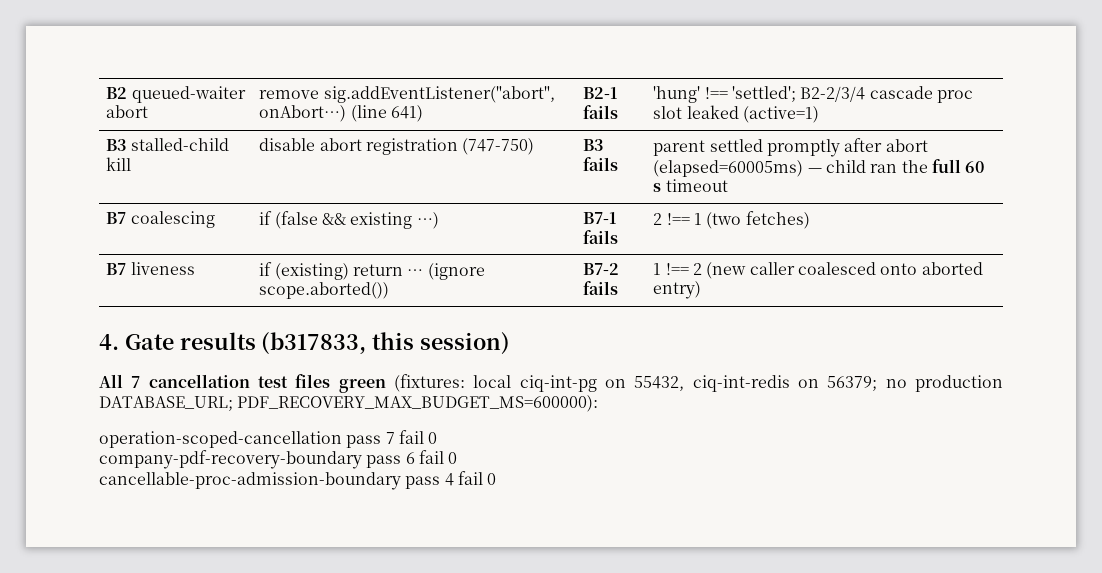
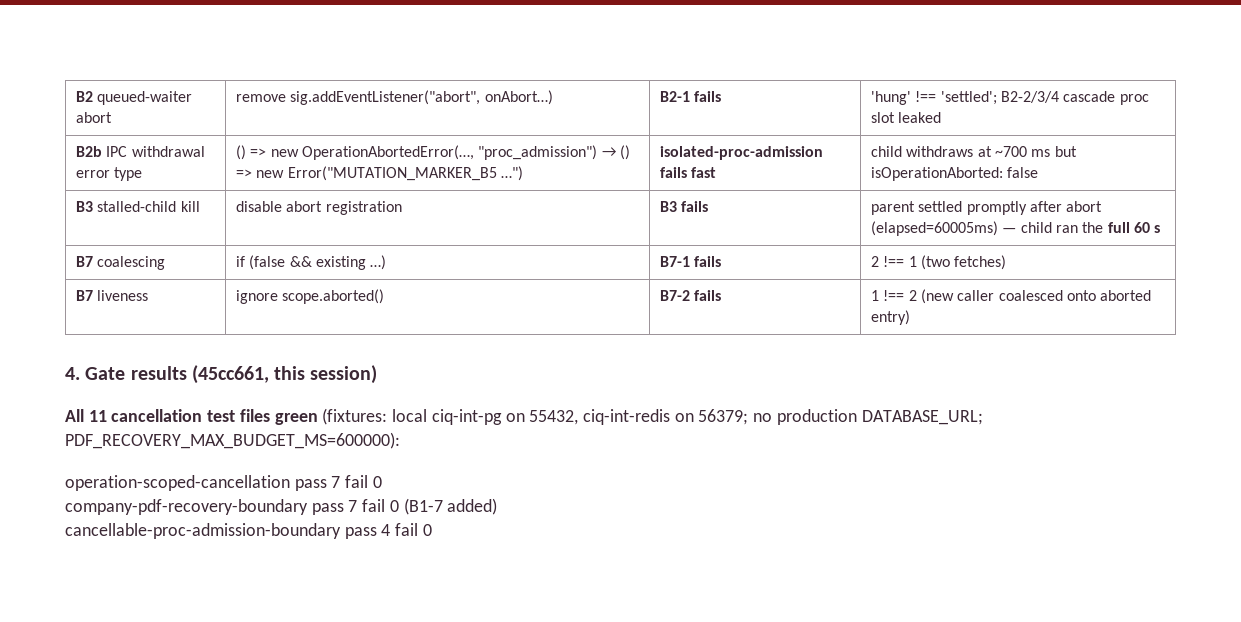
[350,105,423,122] (line 641) -> (553, 97) none
[742,106,819,123] (active=1) -> [76,146,205,157] [76,167,143,181] [236,145,630,160] [236,166,523,181] [660,146,824,160] [660,167,717,178] [871,146,1077,157] [871,167,1039,181] // B2b IPC withdrawal error type | () => new OperationAbortedError(…, "proc_admission") → () => new Error("MUTATION_MARKER_B5 …") | isolated-proc-admission fails fast | child withdraws at ~700 ms but isOperationAborted: false
[462,138,535,155] (747-750) -> (402, 208) none
[665,179,728,192] timeout -> (1161, 229) none
[259,262,485,280] [259,282,390,299] if (existing) return … (ignore scope.aborted()) -> [236,289,385,304] ignore scope.aborted()
[261,332,367,355] (b317833, -> [191,365,269,384] (45cc661,
[131,376,141,388] 7 -> [88,410,107,422] 11
[405,450,458,464] 6 fail 0 -> [348,498,498,515] 7 fail 0 (B1-7 added)

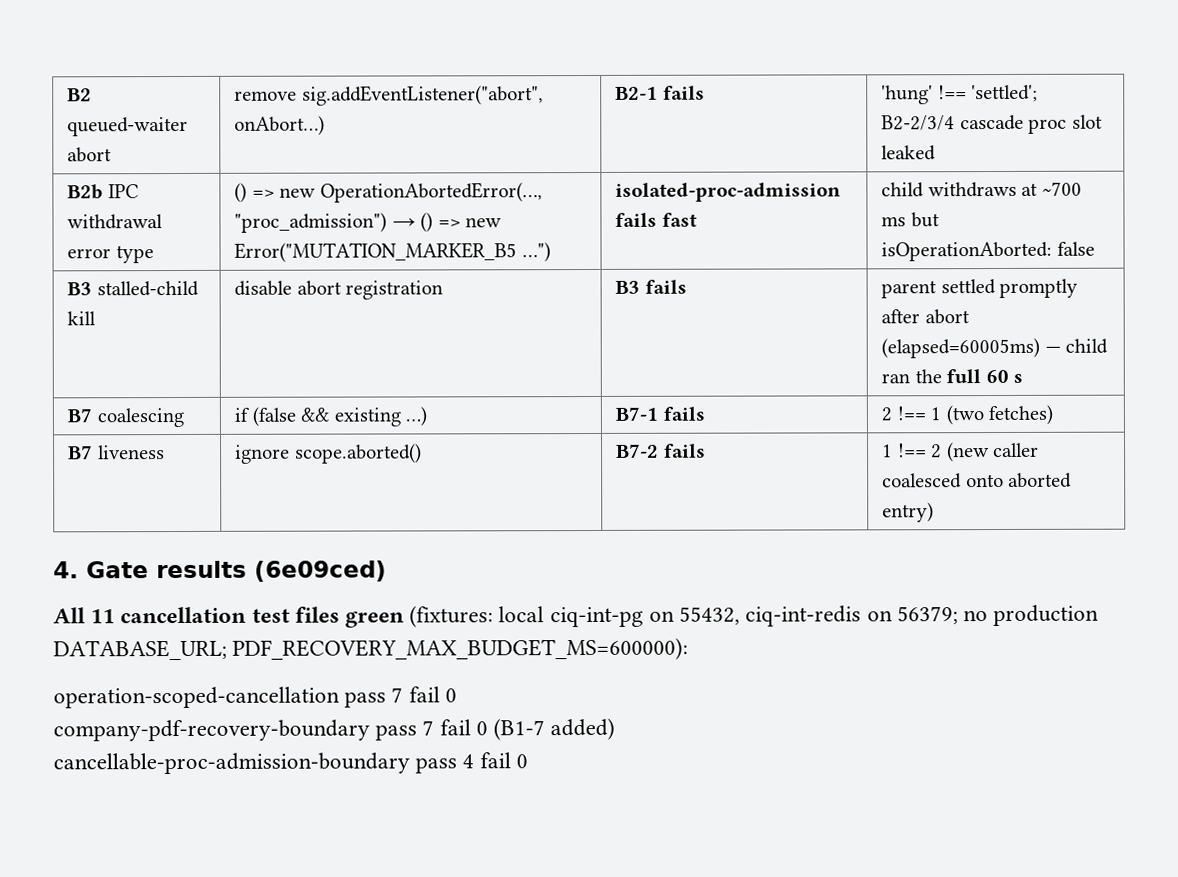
[191,365,378,384] (45cc661, this session) -> [254,560,387,582] (6e09ced)

